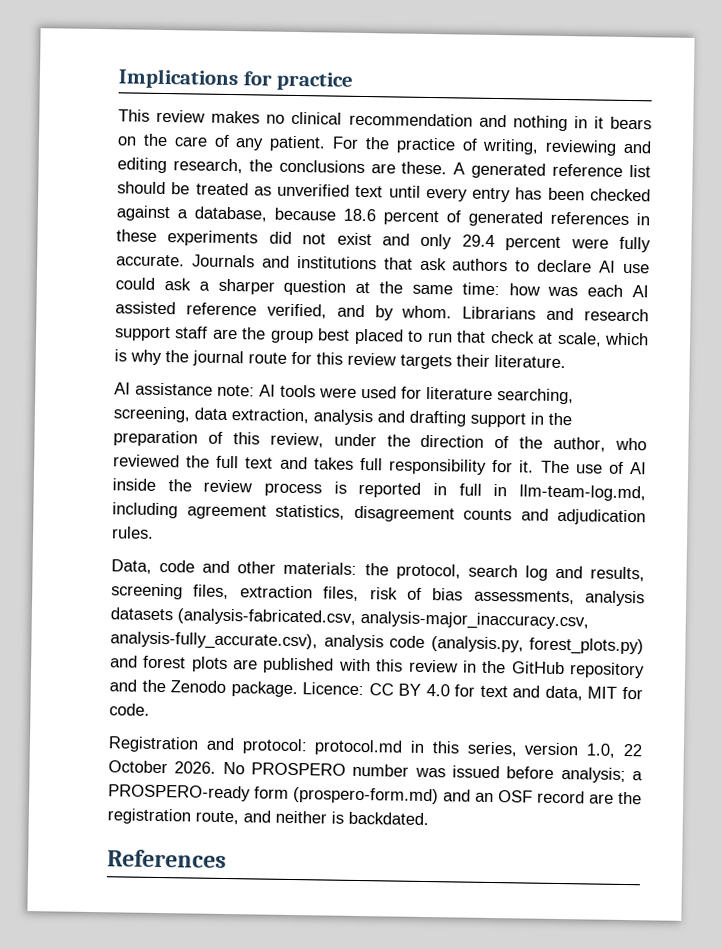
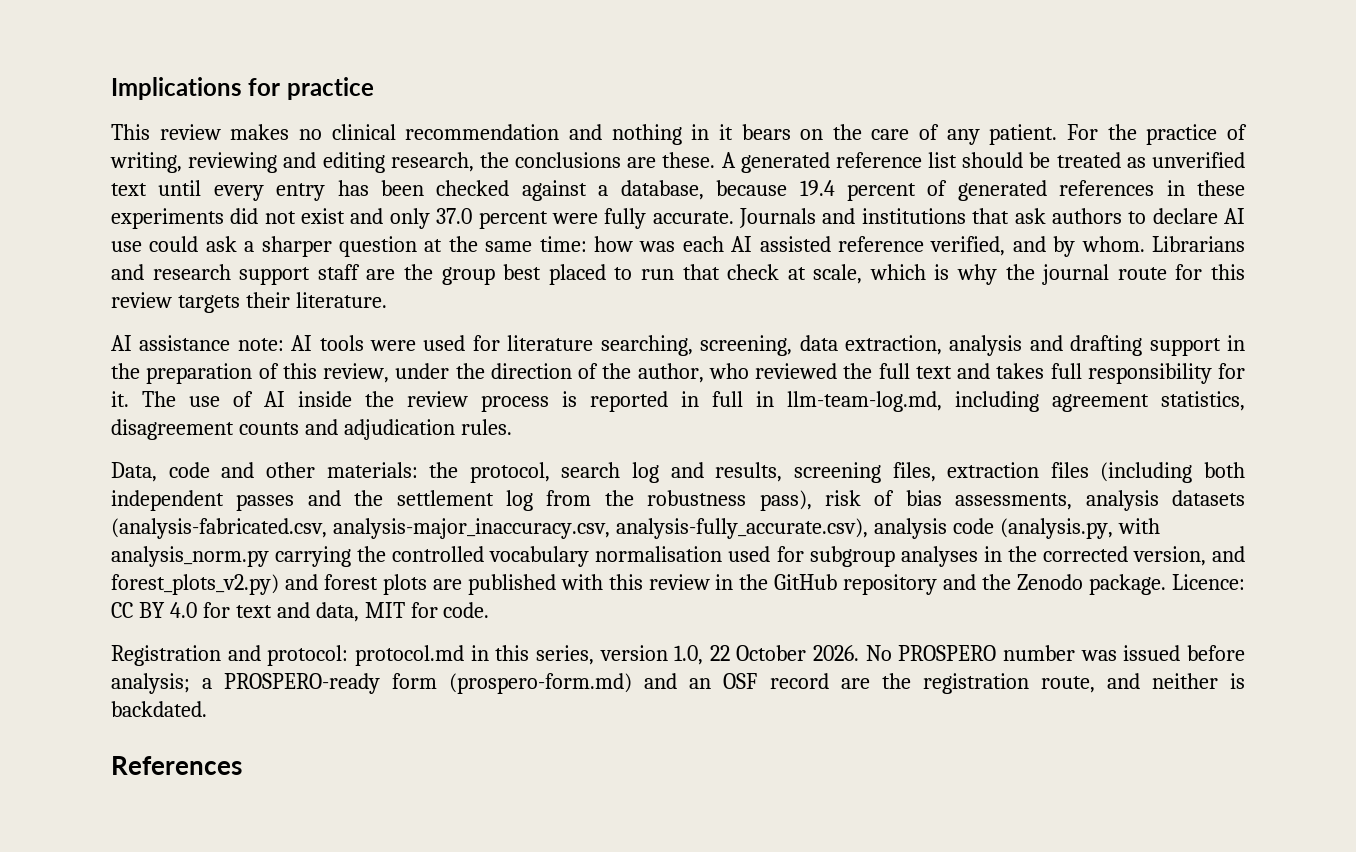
[343,208,376,222] 18.6 -> [799,180,835,196] 19.4
[461,234,495,247] 29.4 -> [436,208,473,224] 37.0
[323,586,360,601] files, -> [1050,462,1245,483] [111,490,812,511] files (including both independent passes and the settlement log from the robustness pass),
[529,637,644,656] forest_plots.py) -> [1117,518,1160,534] [111,546,1245,567] [111,574,279,595] with analysis_norm.py carrying the controlled vocabulary normalisation used for subgroup analyses in the corrected version, and forest_plots_v2.py)

